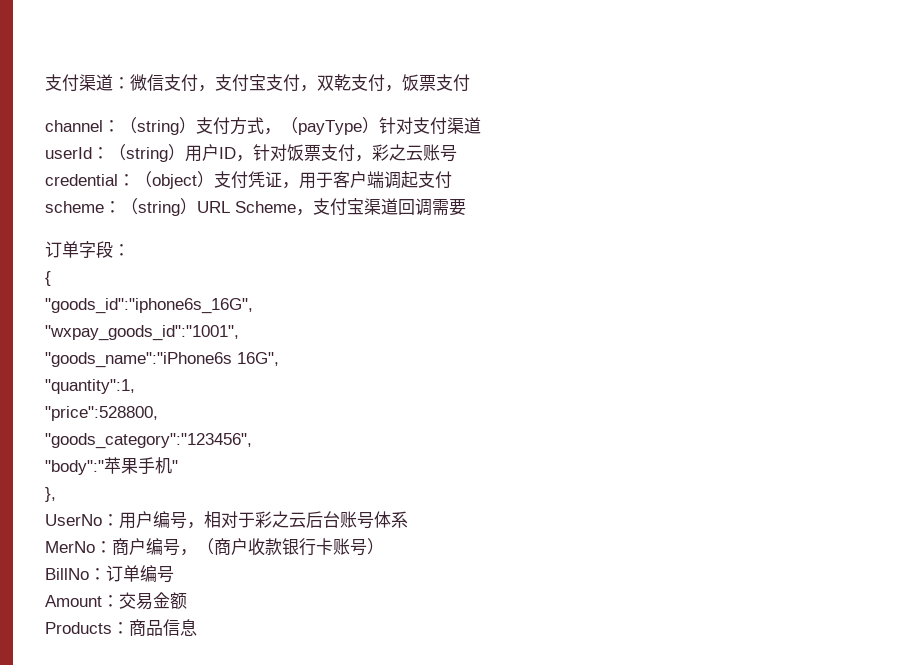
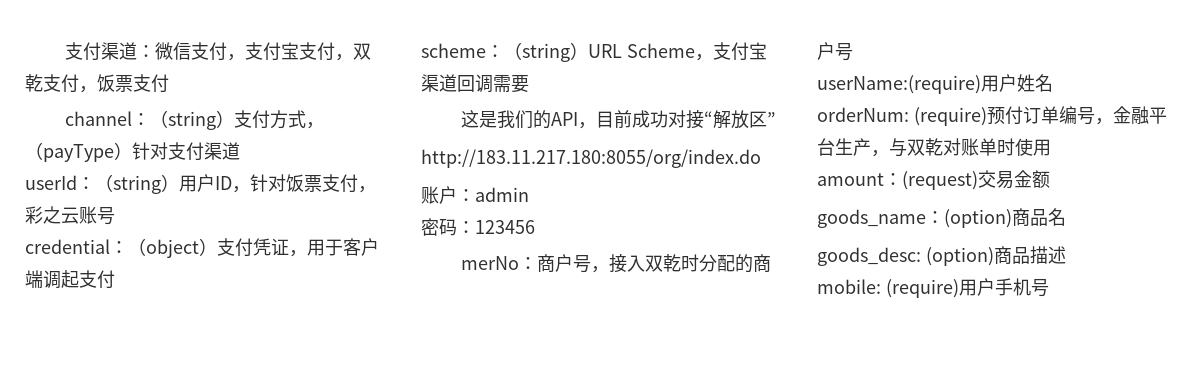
[45,241,130,258] [45,271,51,286] [45,298,253,314] [45,325,239,341] [45,352,279,368] [45,379,135,394] [45,406,158,421] [45,433,252,449] [45,457,178,475] [45,487,56,502] [45,511,408,529] [45,538,384,556] [45,565,174,583] [45,592,187,610] [45,619,197,636] 订单字段： // { // "goods_id":"iphone6s_16G", // "wxpay_goods_id":"1001", // "goods_name":"iPhone6s 16G", // "quantity":1, // "price":528800, // "goods_category":"123456", // "body":"苹果手机" // }, // UserNo：用户编号，相对于彩之云后台账号体系 // MerNo：商户编号，（商户收款银行卡账号） // BillNo：订单编号 // Amount：交易金额 // Products：商品信息 -> [461,110,777,129] [421,149,761,168] [421,186,529,204] [421,218,535,236] [461,254,772,273] [817,42,853,61] [817,74,1053,94] [817,106,1167,126] [817,138,1051,157] [817,170,1050,190] [817,208,1066,228] [817,246,1066,266] [817,278,1049,298] 这是我们的API，目前成功对接“解放区” // http://183.11.217.180:8055/org/index.do // 账户：admin // 密码：123456 // merNo：商户号，接入双乾时分配的商户号 // userName:(require)用户姓名 // orderNum: (require)预付订单编号，金融平台生产，与双乾对账单时使用 // amount：(request)交易金额 // goods_name：(option)商品名 // goods_desc: (option)商品描述 // mobile: (require)用户手机号

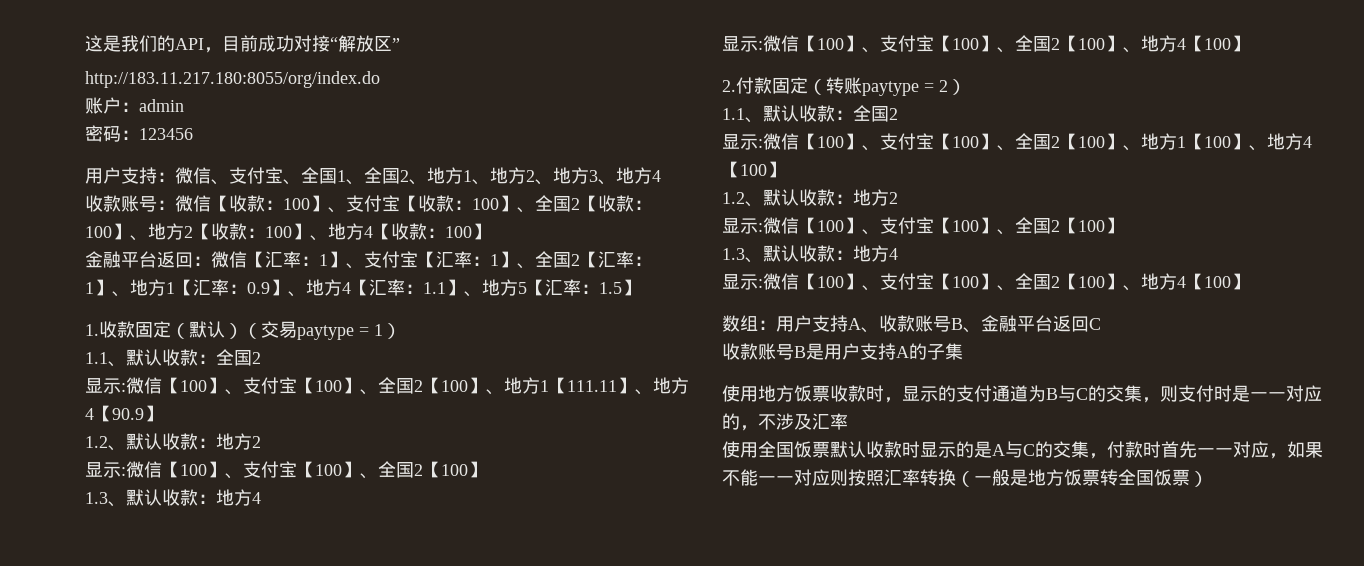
[65,42,372,61] [25,74,169,93] [65,110,325,130] [25,142,240,162] [25,174,376,194] [25,206,115,225] [25,238,379,258] [25,270,115,289] [421,42,767,62] [421,74,529,93] 支付渠道：微信支付，支付宝支付，双乾支付，饭票支付 // channel：（string）支付方式，（payType）针对支付渠道 // userId：（string）用户ID，针对饭票支付，彩之云账号 // credential：（object）支付凭证，用于客户端调起支付 // scheme：（string）URL Scheme，支付宝渠道回调需要 // -> (85, 43) none
[461,254,772,273] [817,42,853,61] [817,74,1053,94] [817,106,1167,126] [817,138,1051,157] [817,170,1050,190] [817,208,1066,228] [817,246,1066,266] [817,278,1049,298] merNo：商户号，接入双乾时分配的商户号 // userName:(require)用户姓名 // orderNum: (require)预付订单编号，金融平台生产，与双乾对账单时使用 // amount：(request)交易金额 // goods_name：(option)商品名 // goods_desc: (option)商品描述 // mobile: (require)用户手机号 -> [85,167,661,185] [85,195,652,213] [85,223,490,241] [85,251,652,269] [85,279,640,297] [85,321,401,340] [85,349,261,367] [85,377,689,395] [85,405,162,422] [85,433,261,451] [85,461,486,479] [85,489,261,507] [722,35,1249,53] [722,77,966,96] [722,105,898,123] [722,133,1312,151] [722,161,785,178] [722,189,898,207] [722,217,1123,235] [722,245,898,263] [722,273,1249,291] [722,315,1101,333] [722,343,963,360] [722,385,1322,403] [722,413,848,431] [722,441,1323,459] [722,469,1208,487] 用户支持：微信、支付宝、全国1、全国2、地方1、地方2、地方3、地方4 // 收款账号：微信【收款：100】、支付宝【收款：100】、全国2【收款：100】、地方2【收款：100】、地方4【收款：100】 // 金融平台返回：微信【汇率：1】、支付宝【汇率：1】、全国2【汇率：1】、地方1【汇率：0.9】、地方4【汇率：1.1】、地方5【汇率：1.5】 // 1.收款固定（默认）（交易paytype = 1） // 1.1、默认收款：全国2 // 显示:微信【100】、支付宝【100】、全国2【100】、地方1【111.11】、地方4【90.9】 // 1.2、默认收款：地方2 // 显示:微信【100】、支付宝【100】、全国2【100】 // 1.3、默认收款：地方4 // 显示:微信【100】、支付宝【100】、全国2【100】、地方4【100】 // 2.付款固定（转账paytype = 2） // 1.1、默认收款：全国2 // 显示:微信【100】、支付宝【100】、全国2【100】、地方1【100】、地方4【100】 // 1.2、默认收款：地方2 // 显示:微信【100】、支付宝【100】、全国2【100】 // 1.3、默认收款：地方4 // 显示:微信【100】、支付宝【100】、全国2【100】、地方4【100】 // 数组：用户支持A、收款账号B、金融平台返回C // 收款账号B是用户支持A的子集 // 使用地方饭票收款时，显示的支付通道为B与C的交集，则支付时是一一对应的，不涉及汇率 // 使用全国饭票默认收款时显示的是A与C的交集，付款时首先一一对应，如果不能一一对应则按照汇率转换（一般是地方饭票转全国饭票）

